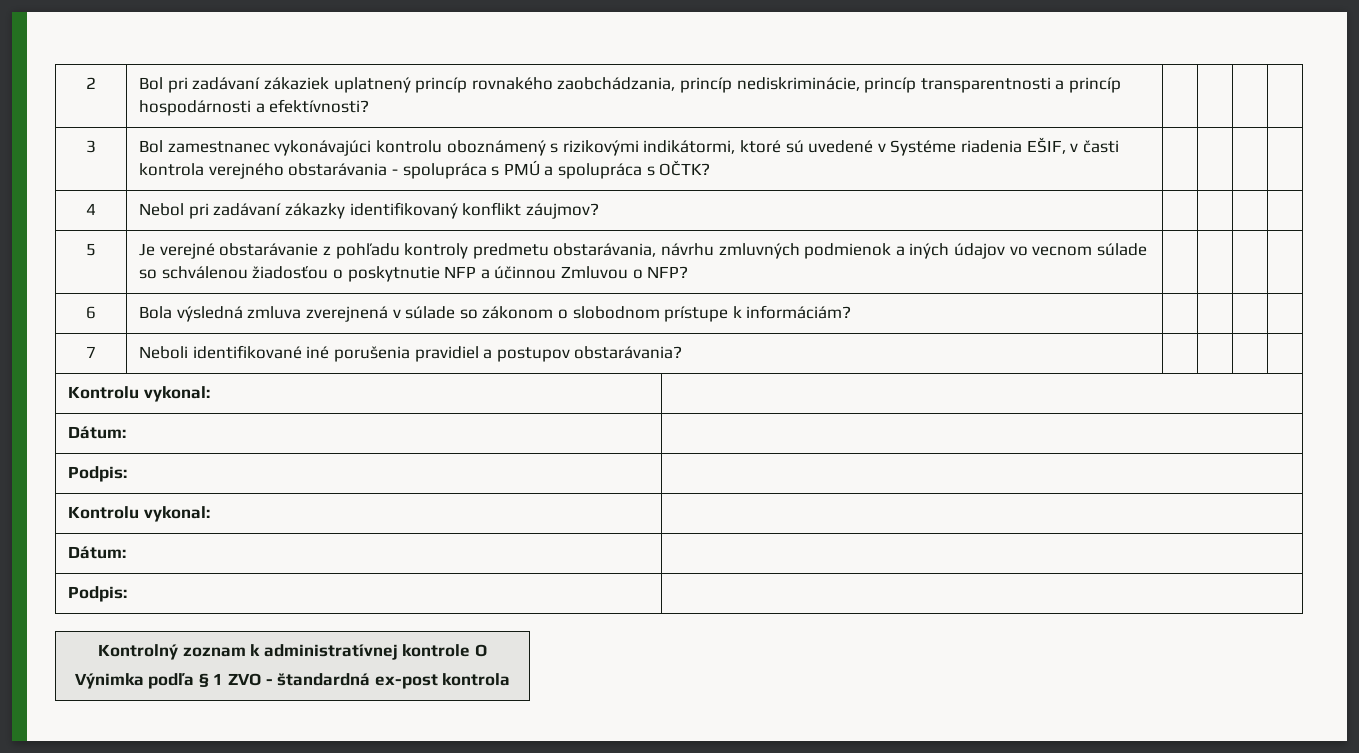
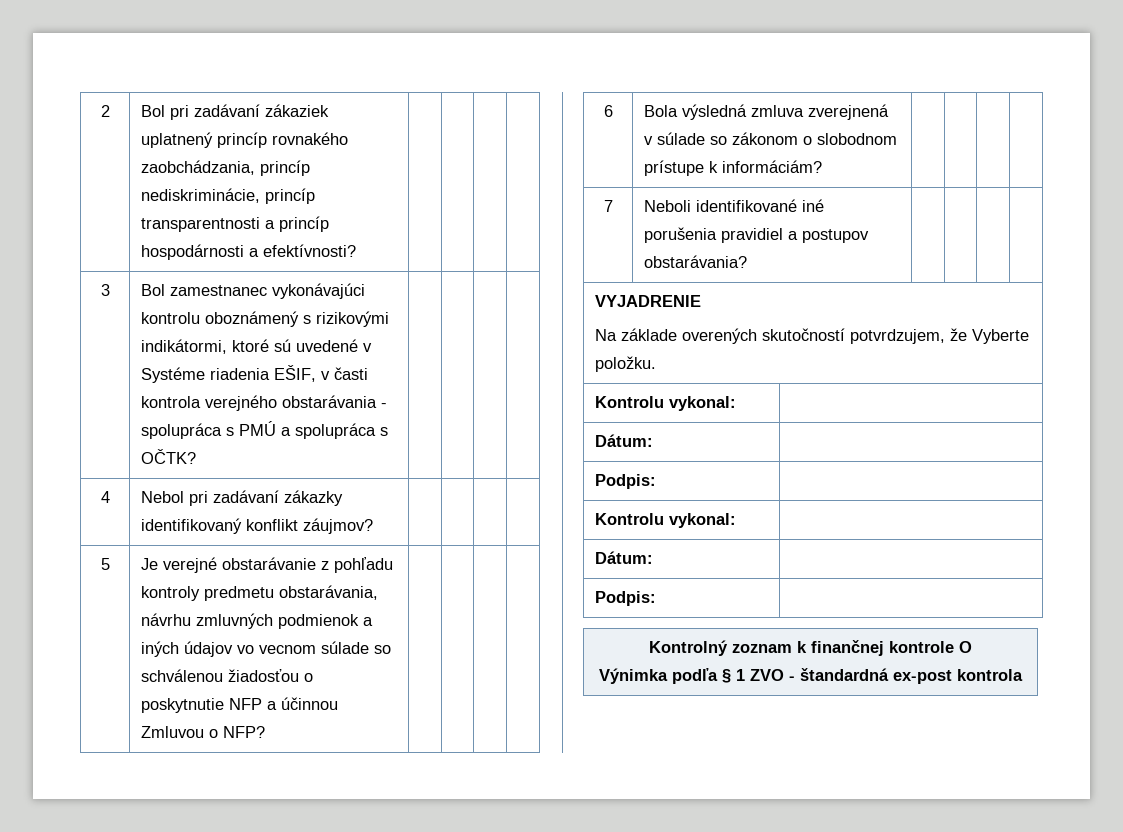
(683, 352) none -> [595,295,702,307] [595,328,1030,344] [595,356,657,372] // VYJADRENIE // Na základe overených skutočností potvrdzujem, že Vyberte položku.
[263,644,398,660] administratívnej -> [811,640,884,656] finančnej

